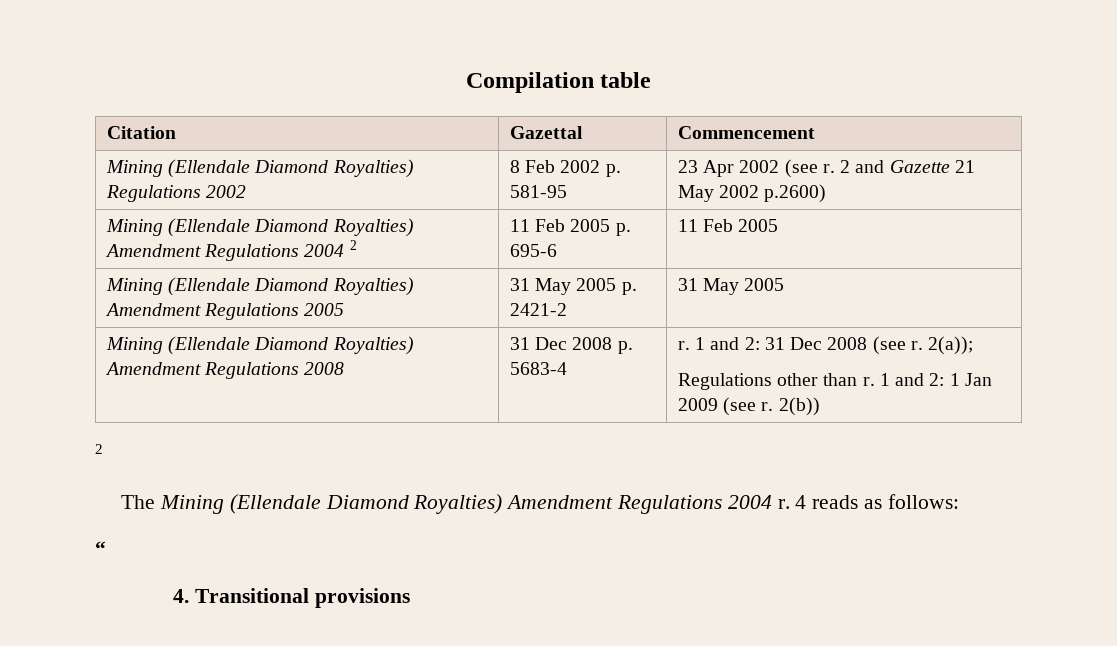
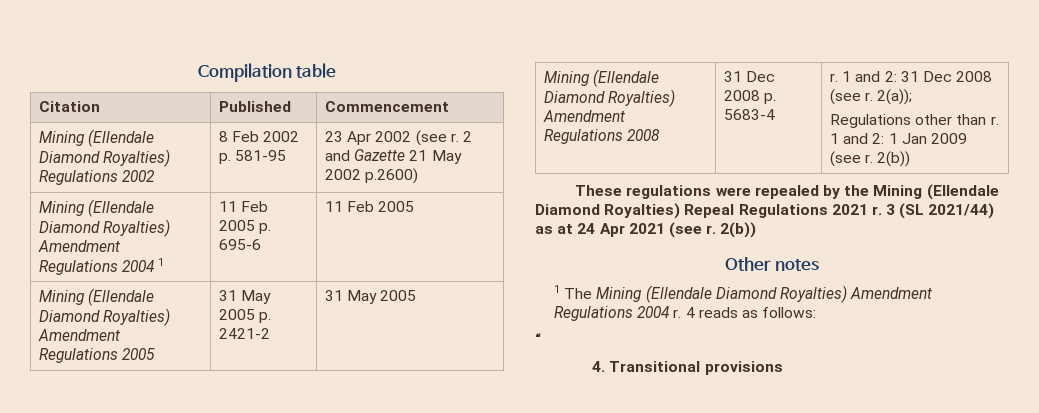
[509,126,583,139] Gazettal -> [219,101,292,112] Published
[349,240,357,250] 2 -> [158,258,165,266] 1
[95,444,103,454] 2 // -> [575,184,999,200] [535,203,995,219] [535,222,757,238] [724,257,820,271] [554,285,561,293] These regulations were repealed by the Mining (Ellendale Diamond Royalties) Repeal Regulations 2021 r. 3 (SL 2021/44) as at 24 Apr 2021 (see r. 2(b)) // Other notes // 1

